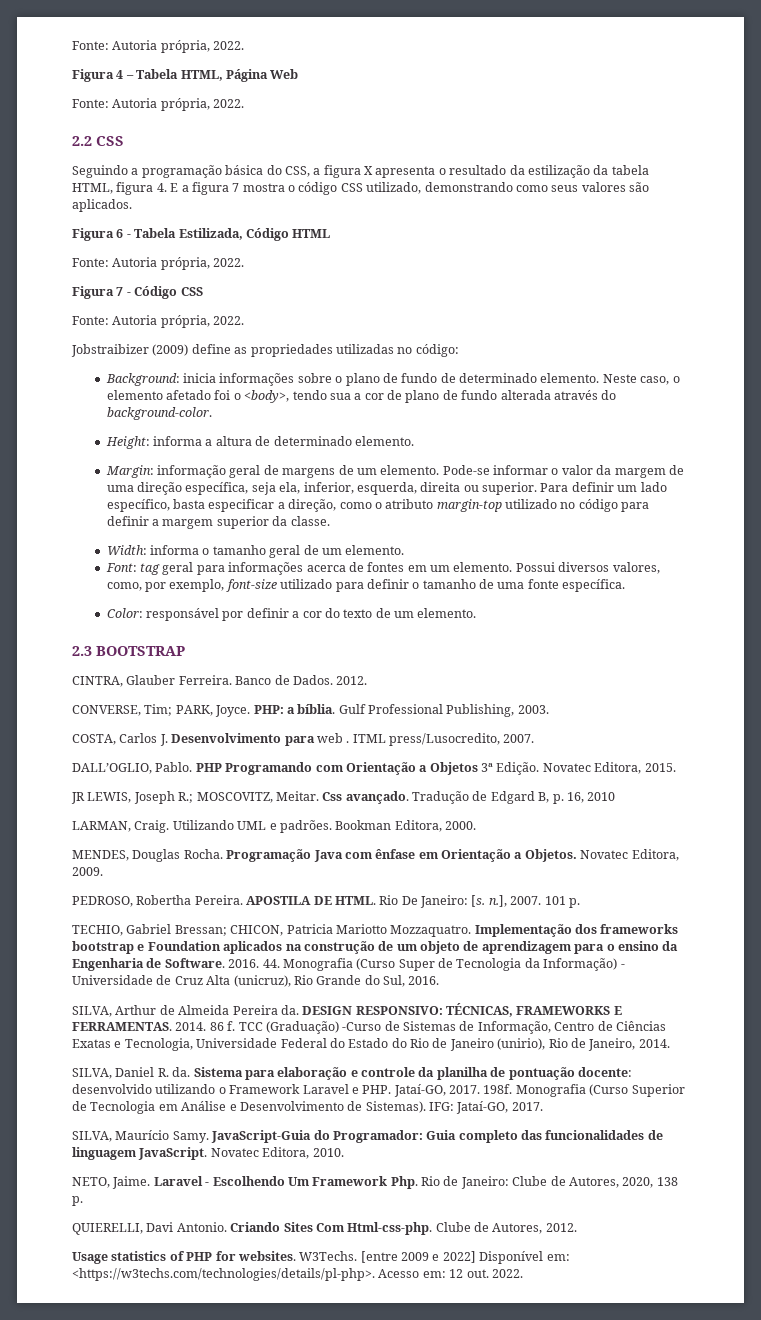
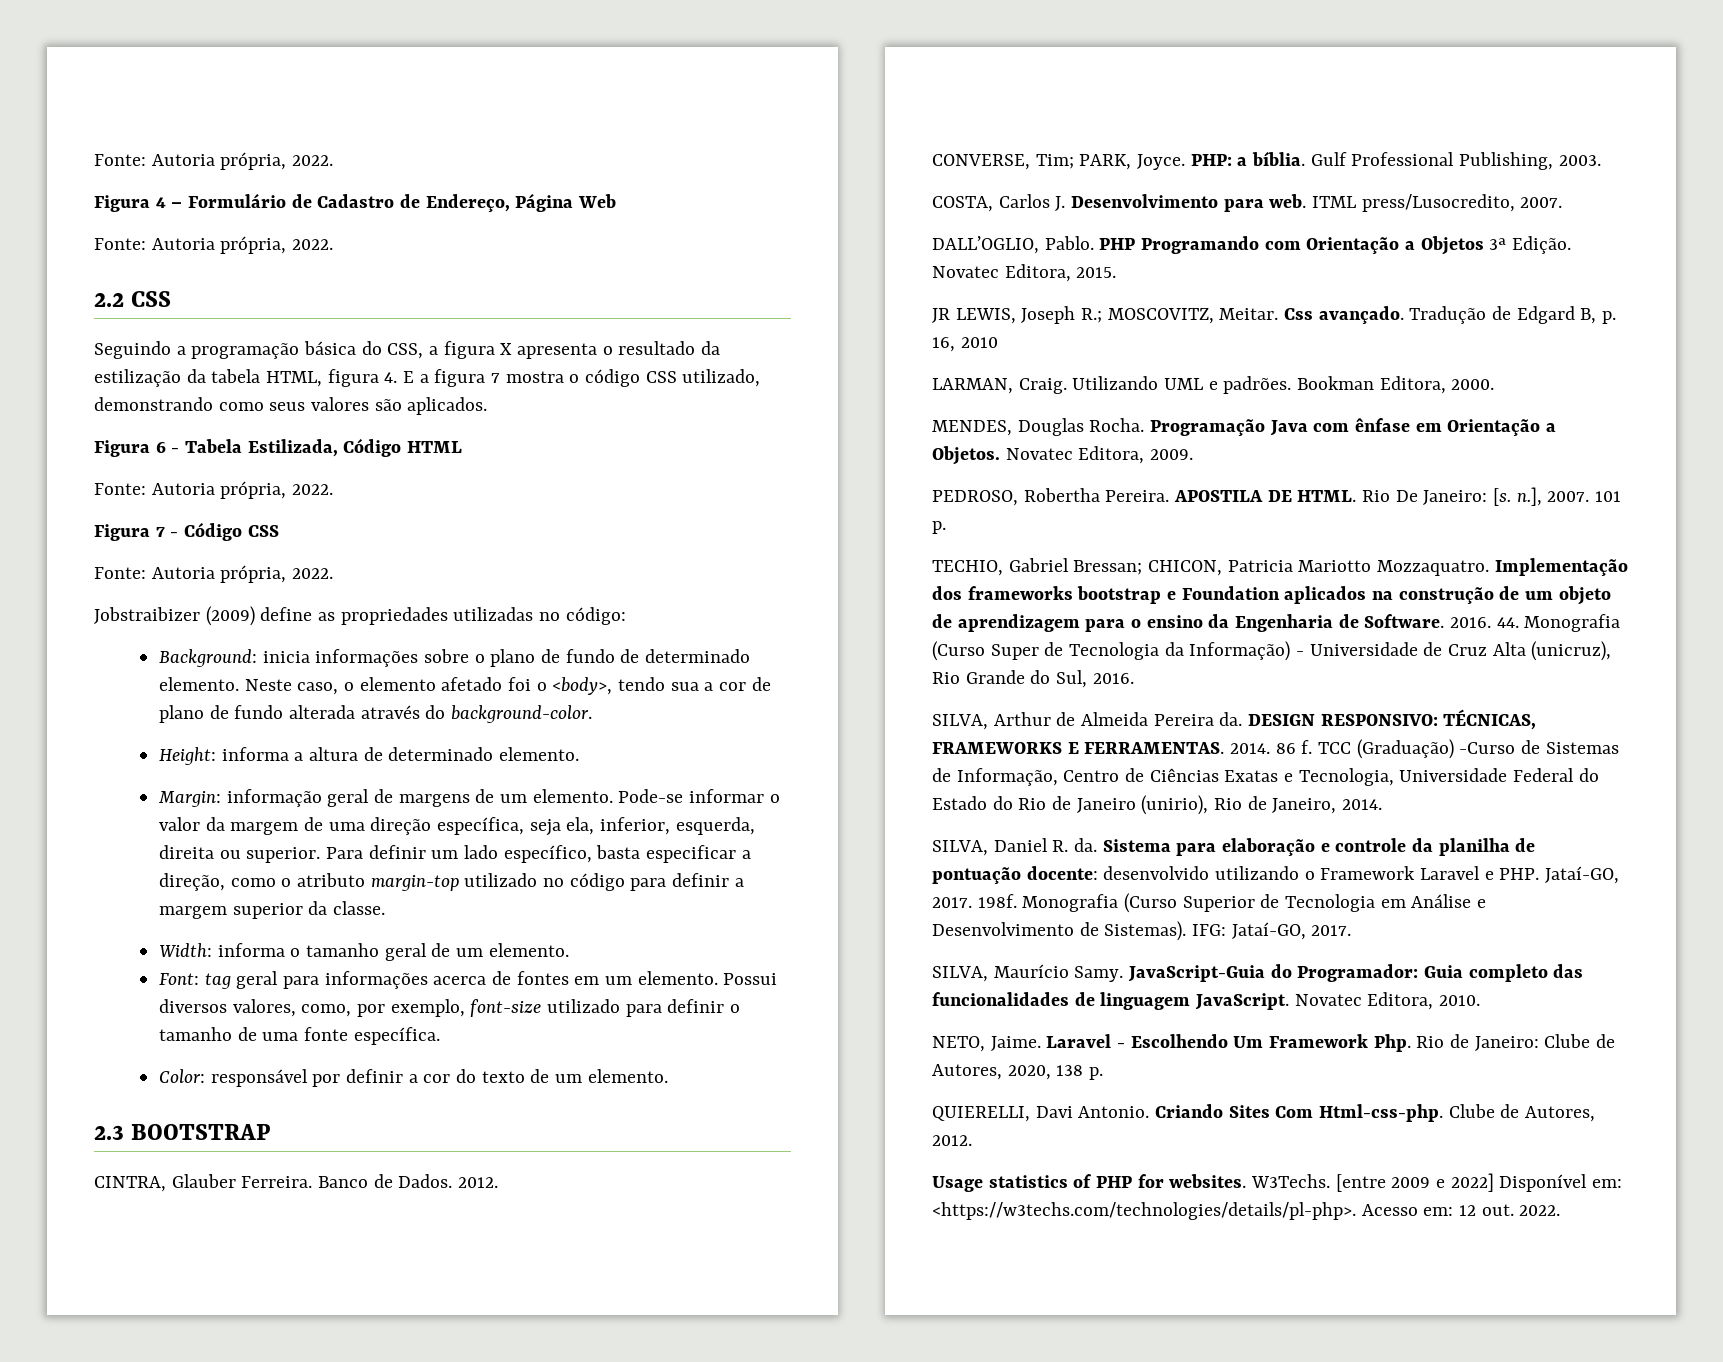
[136,69,223,81] Tabela HTML, -> [188,193,510,212] Formulário de Cadastro de Endereço,
[316,733,350,743] web . -> [1269,194,1307,208] web.

